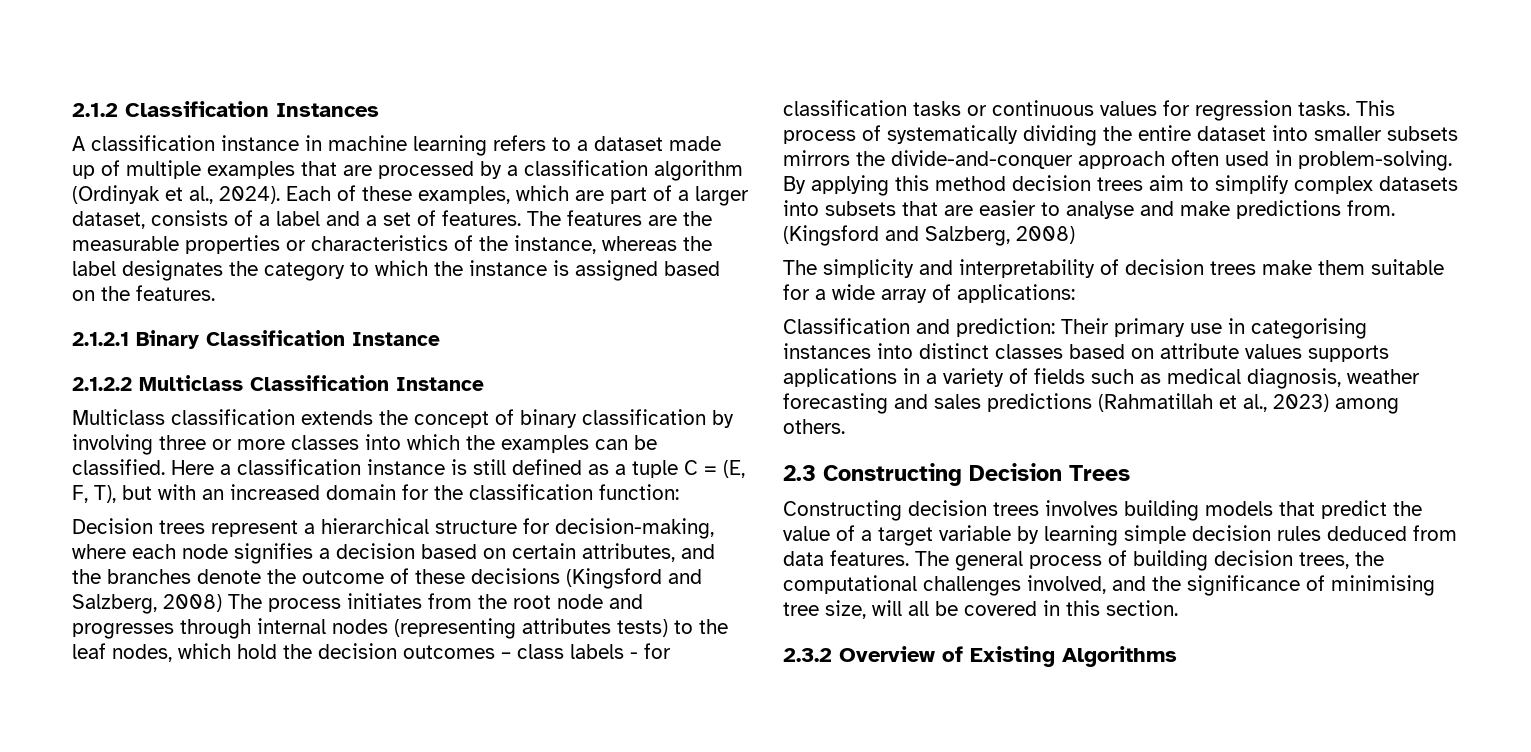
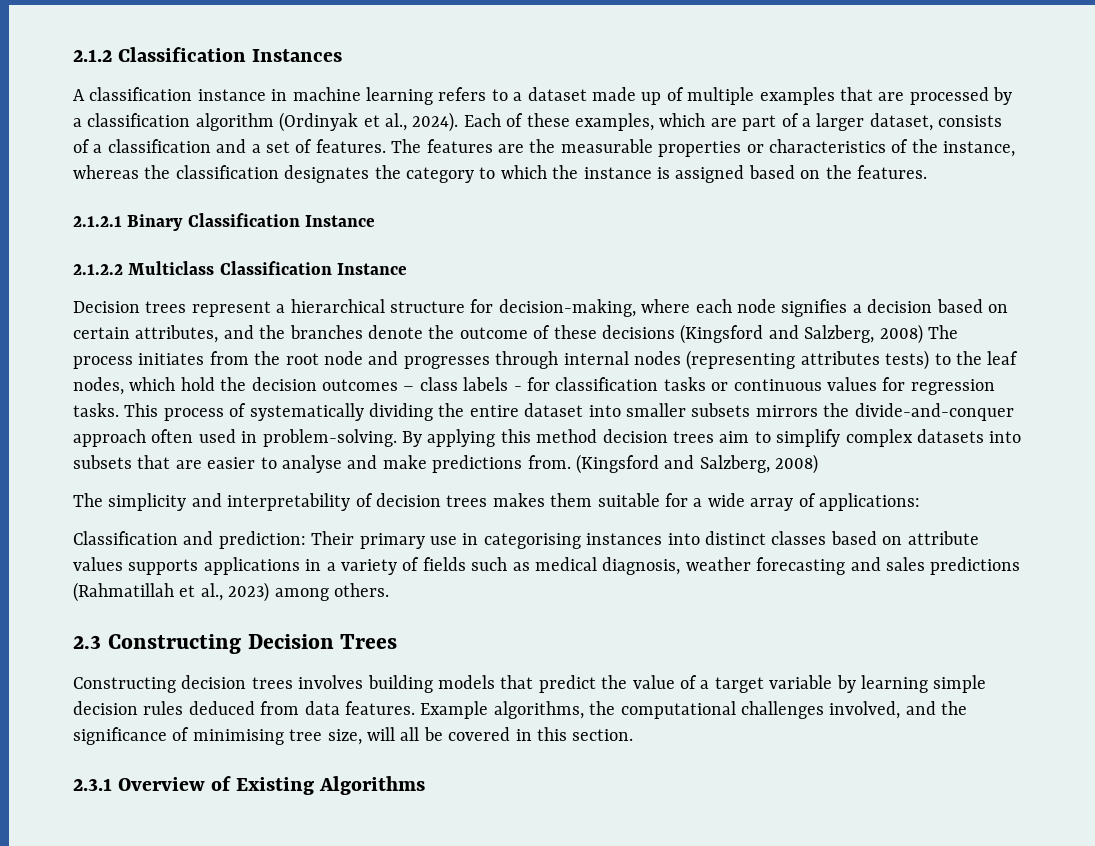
[276,211,320,226] label -> [107,139,211,153] classification
[72,261,116,276] label -> [175,165,279,179] classification
[72,409,734,428] [72,434,657,455] [72,459,745,478] [72,484,679,503] // Multiclass classification extends the concept of binary classification by involving three or more classes into which the examples can be classified. Here a classification instance is still defined as a tuple C = (E, F, T), but with an increased domain for the classification function: -> (408, 269) none
[1262,260,1312,275] make -> [492,493,545,507] makes
[915,550,1349,571] The general process of building decision trees, -> [420,701,584,719] Example algorithms,
[783,648,832,662] 2.3.2 -> [73,778,112,791] 2.3.1

